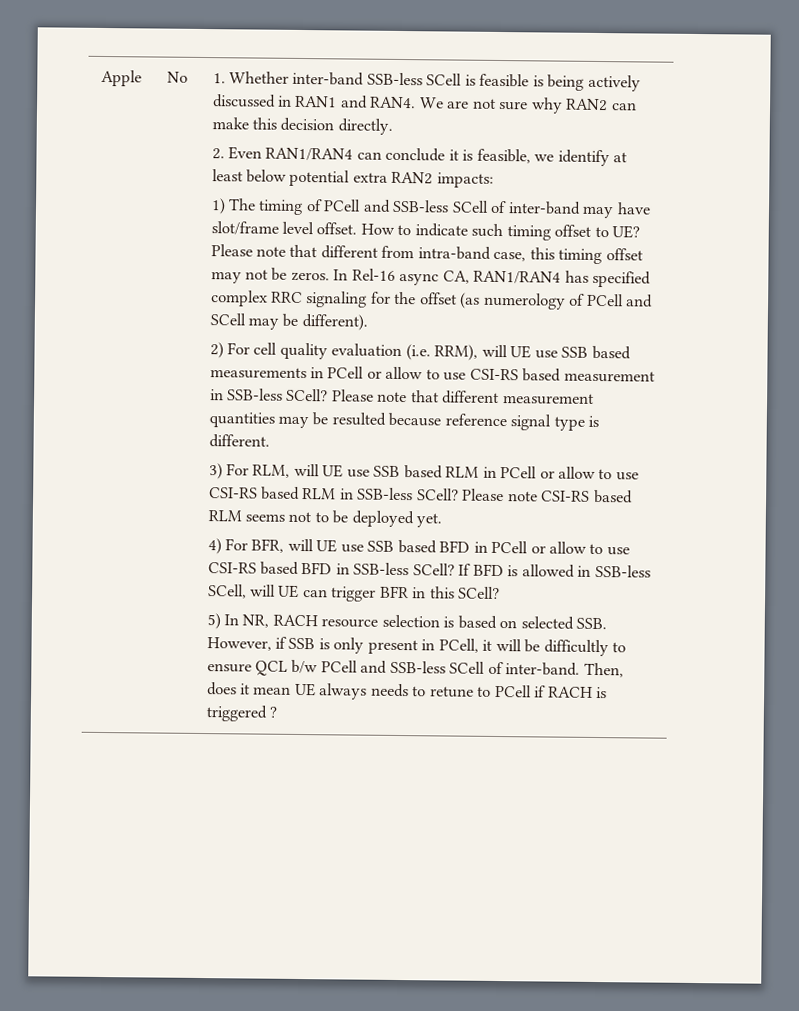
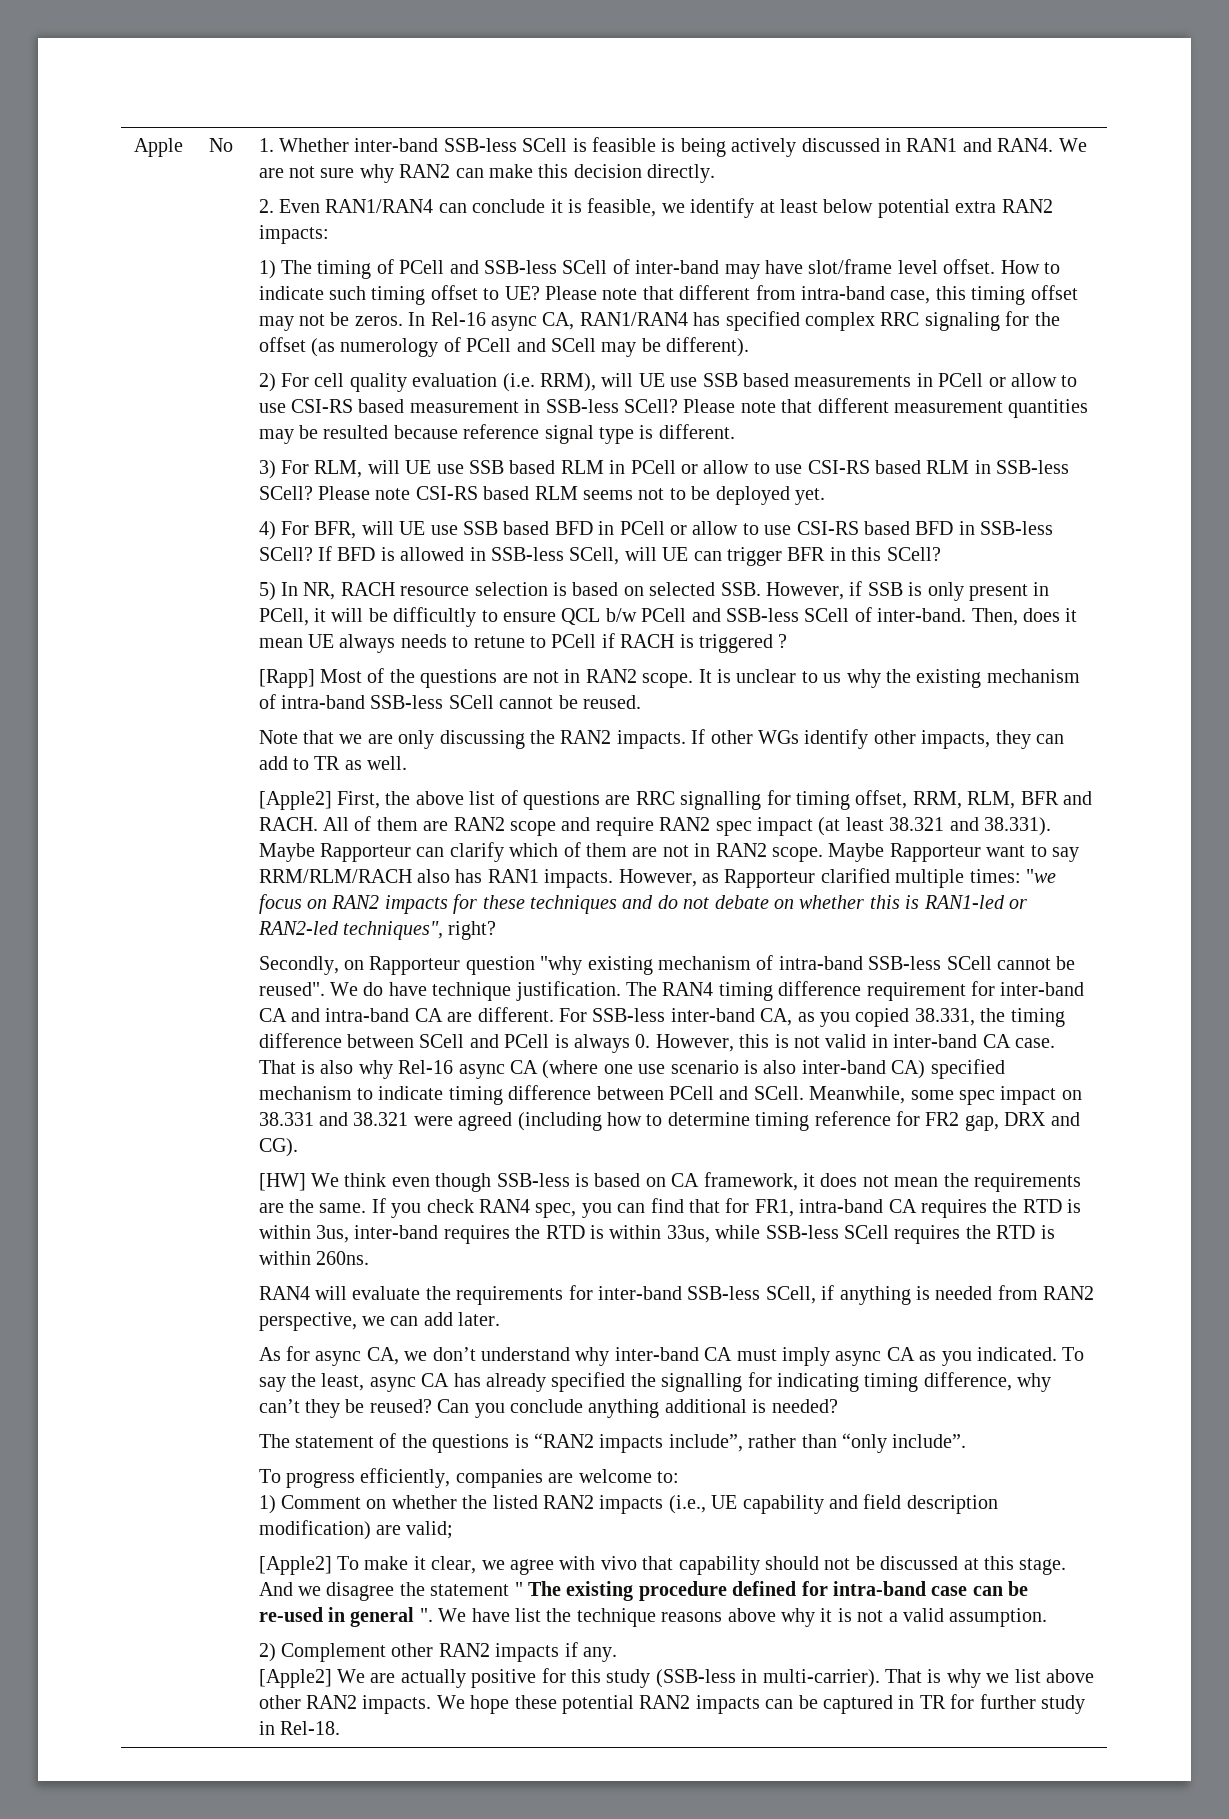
(278, 712) none -> [258,668,1080,688] [258,694,641,709] [258,729,1064,749] [258,756,408,770] [258,790,1092,810] [258,816,1051,836] [258,842,1079,862] [258,868,1056,888] [258,894,1027,914] [257,921,497,940] [258,955,1076,975] [258,981,1085,1001] [258,1007,1065,1027] [258,1033,1055,1053] [258,1059,1005,1079] [258,1085,1082,1105] [258,1111,1080,1131] [258,1138,298,1157] [258,1172,1081,1192] [258,1198,1082,1218] [258,1225,1055,1244] [258,1251,369,1265] [258,1285,1095,1305] [258,1312,501,1331] [258,1346,1085,1366] [258,1372,1052,1392] [258,1399,838,1418] [258,1433,967,1453] [258,1468,679,1488] [258,1494,998,1514] [258,1520,454,1540] [258,1556,1067,1575] [258,1581,1029,1601] [258,1607,1048,1627] [258,1642,617,1662] [258,1668,1094,1688] [258,1694,1085,1714] [258,1721,340,1735] // [Rapp] Most of the questions are not in RAN2 scope. It is unclear to us why the existing mechanism of intra-band SSB-less SCell cannot be reused. // Note that we are only discussing the RAN2 impacts. If other WGs identify other impacts, they can add to TR as well. // [Apple2] First, the above list of questions are RRC signalling for timing offset, RRM, RLM, BFR and RACH. All of them are RAN2 scope and require RAN2 spec impact (at least 38.321 and 38.331). Maybe Rapporteur can clarify which of them are not in RAN2 scope. Maybe Rapporteur want to say RRM/RLM/RACH also has RAN1 impacts. However, as Rapporteur clarified multiple times: "we focus on RAN2 impacts for these techniques and do not debate on whether this is RAN1-led or RAN2-led techniques", right? // Secondly, on Rapporteur question "why existing mechanism of intra-band SSB-less SCell cannot be reused". We do have technique justification. The RAN4 timing difference requirement for inter-band CA and intra-band CA are different. For SSB-less inter-band CA, as you copied 38.331, the timing difference between SCell and PCell is always 0. However, this is not valid in inter-band CA case. That is also why Rel-16 async CA (where one use scenario is also inter-band CA) specified mechanism to indicate timing difference between PCell and SCell. Meanwhile, some spec impact on 38.331 and 38.321 were agreed (including how to determine timing reference for FR2 gap, DRX and CG). // [HW] We think even though SSB-less is based on CA framework, it does not mean the requirements are the same. If you check RAN4 spec, you can find that for FR1, intra-band CA requires the RTD is within 3us, inter-band requires the RTD is within 33us, while SSB-less SCell requires the RTD is within 260ns. // RAN4 will evaluate the requirements for inter-band SSB-less SCell, if anything is needed from RAN2 perspective, we can add later. // As for async CA, we don’t understand why inter-band CA must imply async CA as you indicated. To say the least, async CA has already specified the signalling for indicating timing difference, why can’t they be reused? Can you conclude anything additional is needed? // The statement of the questions is “RAN2 impacts include”, rather than “only include”. // To progress efficiently, companies are welcome to: // 1) Comment on whether the listed RAN2 impacts (i.e., UE capability and field description modification) are valid; // [Apple2] To make it clear, we agree with vivo that capability should not be discussed at this stage. And we disagree the statement " The existing procedure defined for intra-band case can be re-used in general ". We have list the technique reasons above why it is not a valid assumption. // 2) Complement other RAN2 impacts if any. // [Apple2] We are actually positive for this study (SSB-less in multi-carrier). That is why we list above other RAN2 impacts. We hope these potential RAN2 impacts can be captured in TR for further study in Rel-18.

